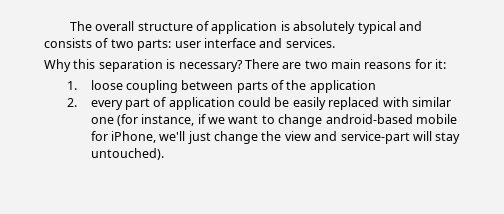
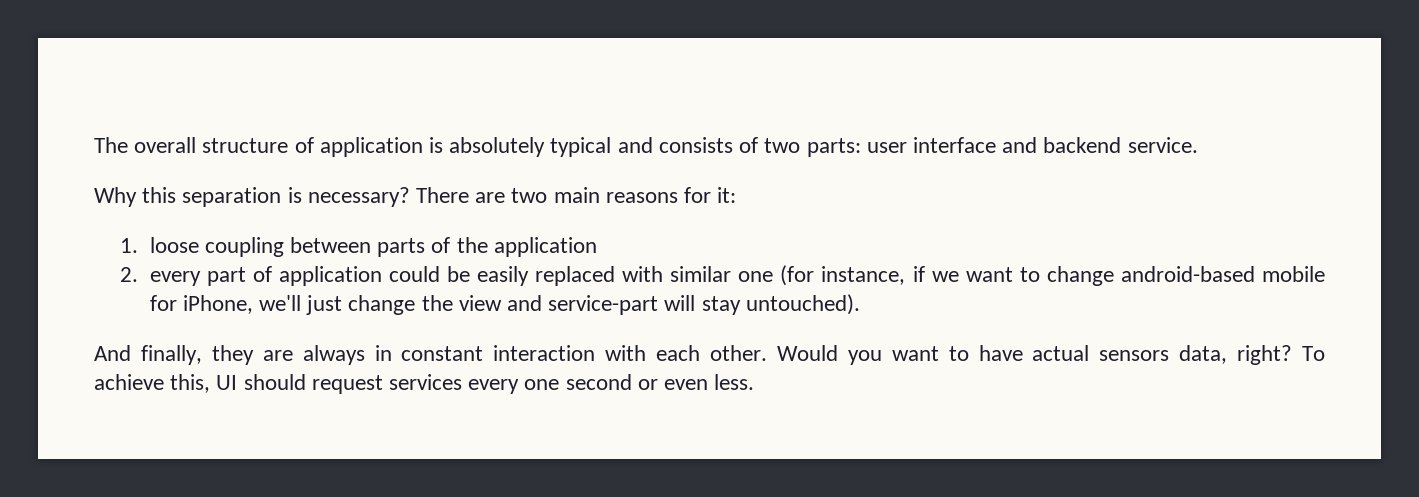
[285,38,335,48] services. -> [1043,137,1198,153] backend service.
(164, 154) none -> [94,345,1325,365] [94,374,755,394] // And finally, they are always in constant interaction with each other. Would you want to have actual sensors data, right? To achieve this, UI should request services every one second or even less.

